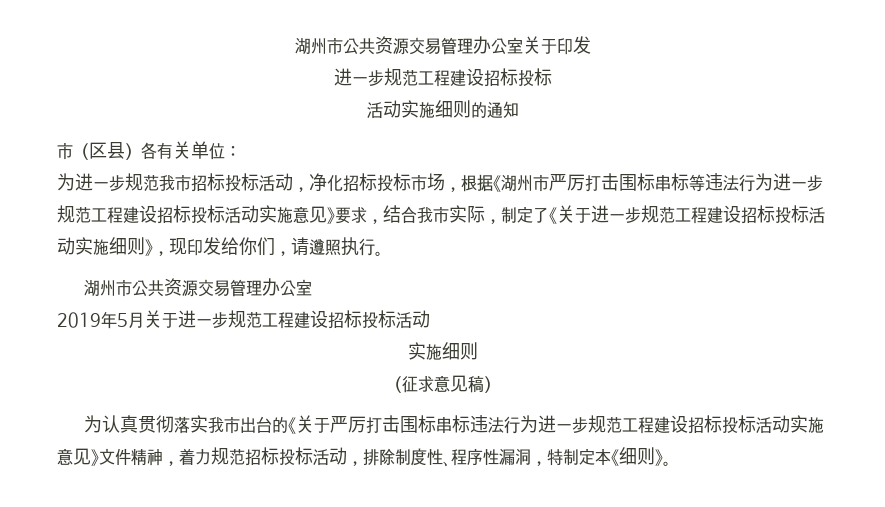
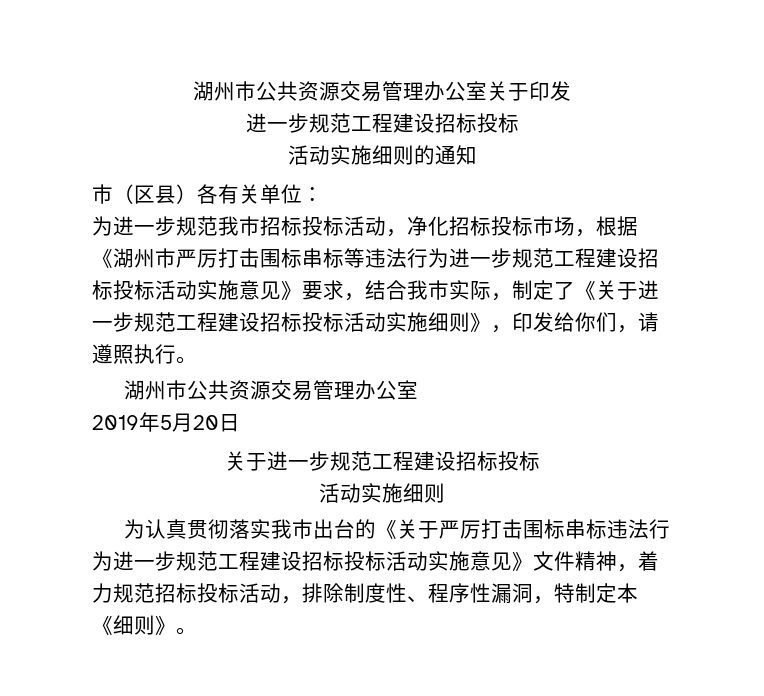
[169,238,187,255] 现 -> (512, 329) none
[144,310,430,329] [407,342,478,360] [385,375,500,393] 关于进一步规范工程建设招标投标活动 // 实施细则 // （征求意见稿） -> [193,414,240,432] [224,451,540,471] [319,483,445,503] 20日 // 关于进一步规范工程建设招标投标 // 活动实施细则

